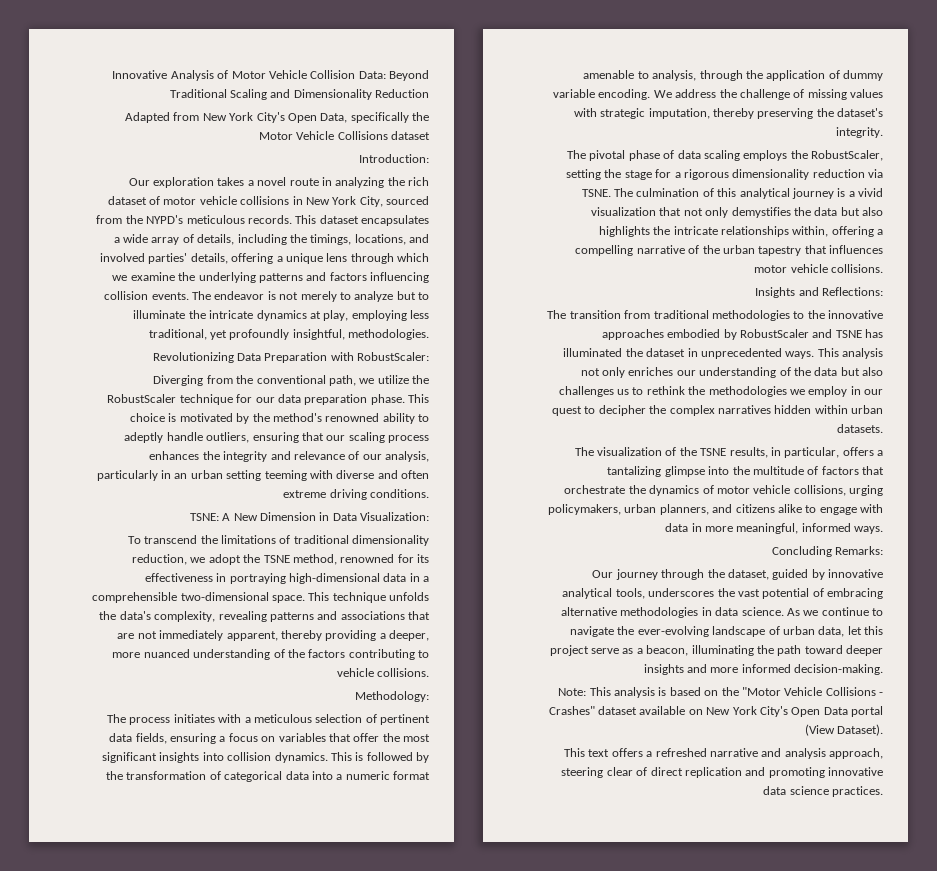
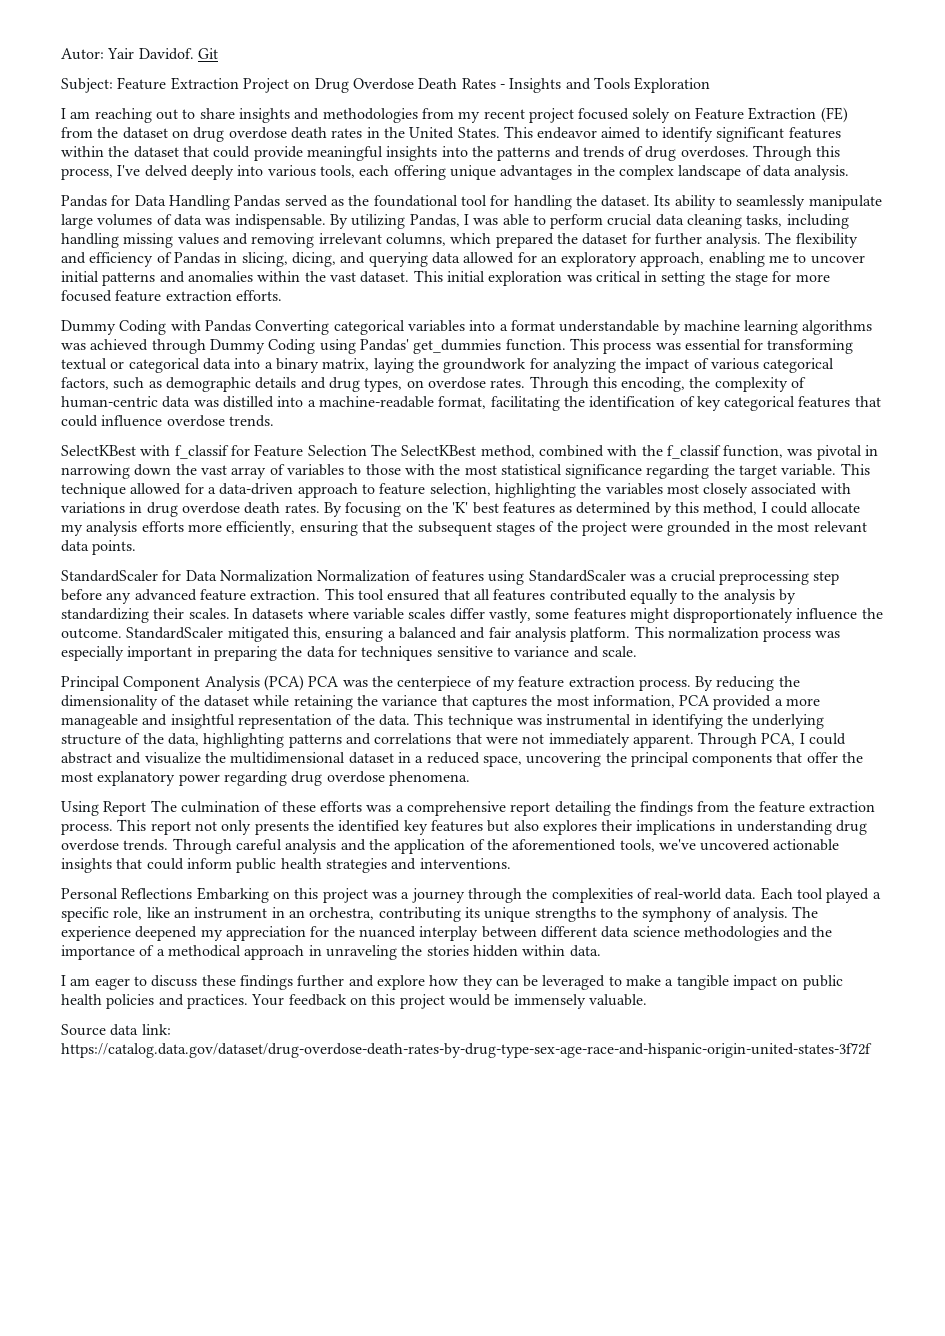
[112,70,429,81] [169,89,429,100] [125,112,429,123] [258,131,430,140] [359,154,429,163] [128,177,429,188] [107,196,429,207] [96,215,429,226] [113,234,429,245] [100,253,429,264] [112,272,429,283] [104,291,429,302] [133,310,429,321] [148,329,429,340] [152,352,429,363] [153,375,429,386] [107,394,429,405] [130,413,429,424] [124,432,429,443] [149,451,429,462] [96,470,429,481] [283,489,429,500] [189,512,429,521] [127,535,429,546] [132,554,429,565] [144,573,429,584] [92,592,429,603] [99,611,430,622] [117,630,429,641] [112,649,429,660] [336,668,429,677] [355,691,429,702] [107,714,430,725] [109,733,430,744] [102,752,429,763] [106,771,430,782] [583,70,883,81] [553,89,883,100] [573,108,883,119] [836,127,883,138] [567,150,883,161] [566,169,883,180] [581,188,883,199] [591,207,883,218] [598,226,883,237] [575,245,883,256] [754,264,883,273] [755,287,883,298] [547,310,883,321] [601,329,883,340] [563,348,883,359] [580,367,883,378] [558,386,883,397] [552,405,883,416] [837,424,883,433] [574,447,883,458] [607,466,884,477] [564,485,883,496] [548,504,883,515] [665,523,883,534] [771,546,883,557] [592,569,883,580] [562,588,883,599] [561,607,883,618] [570,626,883,637] [549,645,883,656] [643,664,883,675] [558,687,883,698] [548,706,883,717] [804,724,883,736] [564,748,883,759] [561,767,883,778] [763,786,883,797] Innovative Analysis of Motor Vehicle Collision Data: Beyond Traditional Scaling and Dimensionality Reduction // Adapted from New York City's Open Data, specifically the Motor Vehicle Collisions dataset // Introduction: // Our exploration takes a novel route in analyzing the rich dataset of motor vehicle collisions in New York City, sourced from the NYPD's meticulous records. This dataset encapsulates a wide array of details, including the timings, locations, and involved parties' details, offering a unique lens through which we examine the underlying patterns and factors influencing collision events. The endeavor is not merely to analyze but to illuminate the intricate dynamics at play, employing less traditional, yet profoundly insightful, methodologies. // Revolutionizing Data Preparation with RobustScaler: // Diverging from the conventional path, we utilize the RobustScaler technique for our data preparation phase. This choice is motivated by the method's renowned ability to adeptly handle outliers, ensuring that our scaling process enhances the integrity and relevance of our analysis, particularly in an urban setting teeming with diverse and often extreme driving conditions. // TSNE: A New Dimension in Data Visualization: // To transcend the limitations of traditional dimensionality reduction, we adopt the TSNE method, renowned for its effectiveness in portraying high-dimensional data in a comprehensible two-dimensional space. This technique unfolds the data's complexity, revealing patterns and associations that are not immediately apparent, thereby providing a deeper, more nuanced understanding of the factors contributing to vehicle collisions. // Methodology: // The process initiates with a meticulous selection of pertinent data fields, ensuring a focus on variables that offer the most significant insights into collision dynamics. This is followed by the transformation of categorical data into a numeric format amenable to analysis, through the application of dummy variable encoding. We address the challenge of missing values with strategic imputation, thereby preserving the dataset's integrity. // The pivotal phase of data scaling employs the RobustScaler, setting the stage for a rigorous dimensionality reduction via TSNE. The culmination of this analytical journey is a vivid visualization that not only demystifies the data but also highlights the intricate relationships within, offering a compelling narrative of the urban tapestry that influences motor vehicle collisions. // Insights and Reflections: // The transition from traditional methodologies to the innovative approaches embodied by RobustScaler and TSNE has illuminated the dataset in unprecedented ways. This analysis not only enriches our understanding of the data but also challenges us to rethink the methodologies we employ in our quest to decipher the complex narratives hidden within urban datasets. // The visualization of the TSNE results, in particular, offers a tantalizing glimpse into the multitude of factors that orchestrate the dynamics of motor vehicle collisions, urging policymakers, urban planners, and citizens alike to engage with data in more meaningful, informed ways. // Concluding Remarks: // Our journey through the dataset, guided by innovative analytical tools, underscores the vast potential of embracing alternative methodologies in data science. As we continue to navigate the ever-evolving landscape of urban data, let this project serve as a beacon, illuminating the path toward deeper insights and more informed decision-making. // Note: This analysis is based on the "Motor Vehicle Collisions - Crashes" dataset available on New York City's Open Data portal (View Dataset). // This text offers a refreshed narrative and analysis approach, steering clear of direct replication and promoting innovative data science practices. -> [61,48,218,60] [61,77,711,93] [61,107,848,123] [61,126,841,142] [61,145,841,161] [61,165,850,180] [61,195,882,210] [61,214,849,229] [61,232,858,248] [61,252,865,267] [61,270,830,286] [61,290,282,302] [61,320,873,335] [61,338,854,354] [61,358,835,373] [61,376,807,392] [61,396,881,411] [61,415,274,427] [61,444,879,460] [61,463,870,479] [61,483,851,498] [61,502,861,517] [61,521,867,536] [61,540,137,555] [61,570,840,585] [61,588,797,604] [61,608,883,623] [61,626,841,642] [61,646,637,661] [61,675,800,691] [61,695,821,710] [61,713,825,729] [61,732,847,748] [61,752,864,767] [61,771,470,786] [61,800,876,816] [61,819,868,835] [61,838,840,854] [61,858,511,873] [61,887,881,903] [61,906,819,922] [61,926,833,941] [61,945,601,960] [61,975,843,990] [61,994,647,1009] [61,1024,171,1036] [61,1043,872,1058] Autor: Yair Davidof. Git // Subject: Feature Extraction Project on Drug Overdose Death Rates - Insights and Tools Exploration // I am reaching out to share insights and methodologies from my recent project focused solely on Feature Extraction (FE) from the dataset on drug overdose death rates in the United States. This endeavor aimed to identify significant features within the dataset that could provide meaningful insights into the patterns and trends of drug overdoses. Through this process, I've delved deeply into various tools, each offering unique advantages in the complex landscape of data analysis. // Pandas for Data Handling Pandas served as the foundational tool for handling the dataset. Its ability to seamlessly manipulate large volumes of data was indispensable. By utilizing Pandas, I was able to perform crucial data cleaning tasks, including handling missing values and removing irrelevant columns, which prepared the dataset for further analysis. The flexibility and efficiency of Pandas in slicing, dicing, and querying data allowed for an exploratory approach, enabling me to uncover initial patterns and anomalies within the vast dataset. This initial exploration was critical in setting the stage for more focused feature extraction efforts. // Dummy Coding with Pandas Converting categorical variables into a format understandable by machine learning algorithms was achieved through Dummy Coding using Pandas' get_dummies function. This process was essential for transforming textual or categorical data into a binary matrix, laying the groundwork for analyzing the impact of various categorical factors, such as demographic details and drug types, on overdose rates. Through this encoding, the complexity of human-centric data was distilled into a machine-readable format, facilitating the identification of key categorical features that could influence overdose trends. // SelectKBest with f_classif for Feature Selection The SelectKBest method, combined with the f_classif function, was pivotal in narrowing down the vast array of variables to those with the most statistical significance regarding the target variable. This technique allowed for a data-driven approach to feature selection, highlighting the variables most closely associated with variations in drug overdose death rates. By focusing on the 'K' best features as determined by this method, I could allocate my analysis efforts more efficiently, ensuring that the subsequent stages of the project were grounded in the most relevant data points. // StandardScaler for Data Normalization Normalization of features using StandardScaler was a crucial preprocessing step before any advanced feature extraction. This tool ensured that all features contributed equally to the analysis by standardizing their scales. In datasets where variable scales differ vastly, some features might disproportionately influence the outcome. StandardScaler mitigated this, ensuring a balanced and fair analysis platform. This normalization process was especially important in preparing the data for techniques sensitive to variance and scale. // Principal Component Analysis (PCA) PCA was the centerpiece of my feature extraction process. By reducing the dimensionality of the dataset while retaining the variance that captures the most information, PCA provided a more manageable and insightful representation of the data. This technique was instrumental in identifying the underlying structure of the data, highlighting patterns and correlations that were not immediately apparent. Through PCA, I could abstract and visualize the multidimensional dataset in a reduced space, uncovering the principal components that offer the most explanatory power regarding drug overdose phenomena. // Using Report The culmination of these efforts was a comprehensive report detailing the findings from the feature extraction process. This report not only presents the identified key features but also explores their implications in understanding drug overdose trends. Through careful analysis and the application of the aforementioned tools, we've uncovered actionable insights that could inform public health strategies and interventions. // Personal Reflections Embarking on this project was a journey through the complexities of real-world data. Each tool played a specific role, like an instrument in an orchestra, contributing its unique strengths to the symphony of analysis. The experience deepened my appreciation for the nuanced interplay between different data science methodologies and the importance of a methodical approach in unraveling the stories hidden within data. // I am eager to discuss these findings further and explore how they can be leveraged to make a tangible impact on public health policies and practices. Your feedback on this project would be immensely valuable. // Source data link: https://catalog.data.gov/dataset/drug-overdose-death-rates-by-drug-type-sex-age-race-and-hispanic-origin-united-states-3f72f

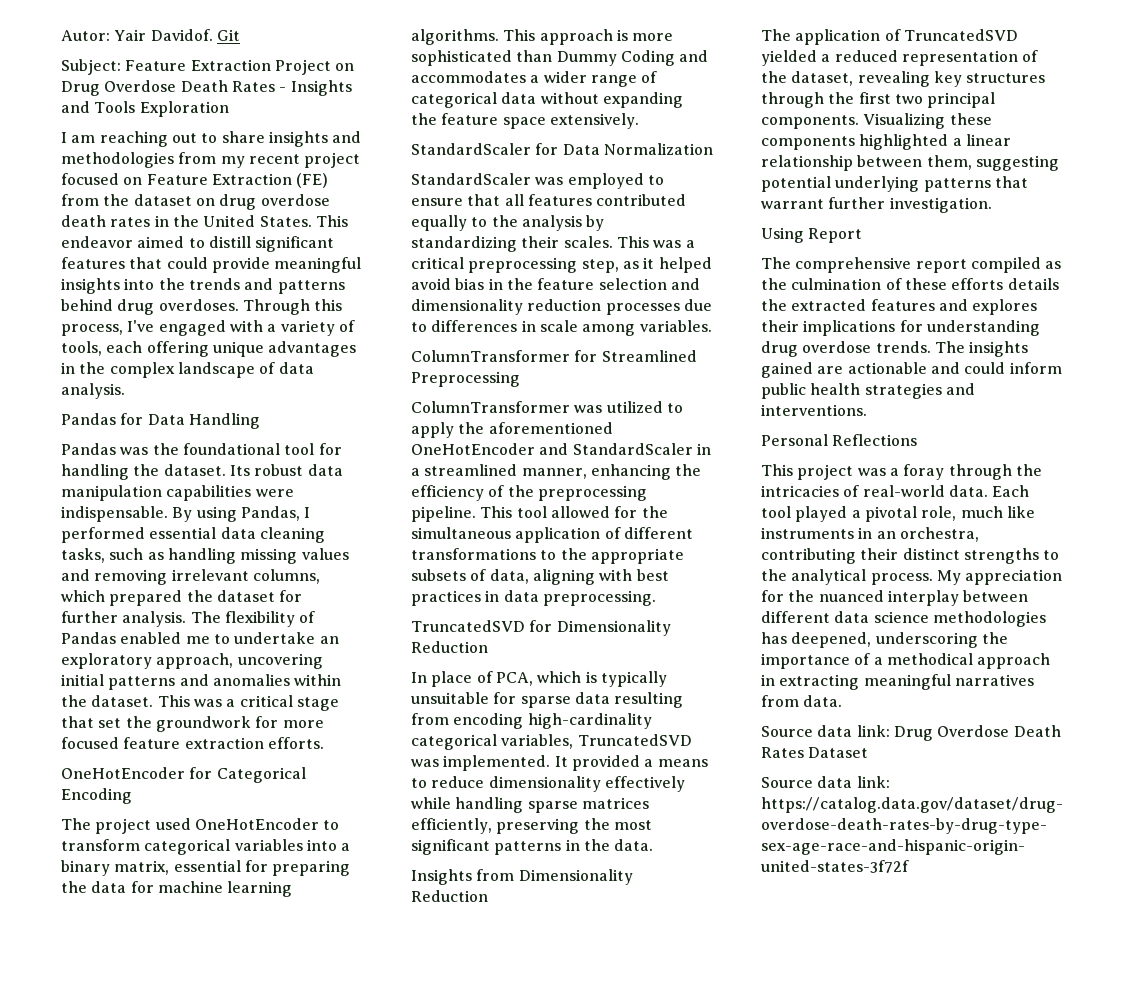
[632,108,671,123] solely -> (119, 179) none
[662,127,714,142] identify -> [208,236,251,248] distill
[61,146,179,158] within the dataset -> (125, 263) none
[497,146,644,161] patterns and trends of -> [188,278,345,294] [61,299,113,311] trends and patterns behind
[144,165,316,180] delved deeply into various -> [158,320,355,336] engaged with a variety of
[234,195,344,207] Pandas served as -> [61,443,149,455] // Pandas was
[674,195,882,210] [61,214,231,229] ability to seamlessly manipulate large volumes of data was -> [254,464,343,476] [61,485,294,501] robust data manipulation capabilities were
[351,214,406,229] utilizing -> [196,506,237,522] using
[473,214,653,229] was able to perform crucial -> [61,527,217,543] performed essential
[786,214,849,229] including -> [109,548,164,560] such as
[61,252,865,267] and efficiency of Pandas in slicing, dicing, and querying data allowed for an exploratory approach, enabling me to uncover -> [299,611,316,623] [61,632,339,644] [61,653,323,669] of Pandas enabled me to undertake an exploratory approach, uncovering
[329,272,356,282] vast -> (87, 701) none
[446,271,769,286] initial exploration was critical in setting the stage -> [193,695,339,711] [61,716,251,732] was a critical stage that set the groundwork
[61,320,873,335] [61,338,854,354] [61,358,835,373] [61,376,807,392] [61,396,881,411] [61,415,274,427] [61,444,879,460] [61,463,870,479] [61,483,851,498] [61,502,861,517] [61,521,867,536] [61,540,137,555] [61,570,840,585] [61,588,441,604] Dummy Coding with Pandas Converting categorical variables into a format understandable by machine learning algorithms was achieved through Dummy Coding using Pandas' get_dummies function. This process was essential for transforming textual or categorical data into a binary matrix, laying the groundwork for analyzing the impact of various categorical factors, such as demographic details and drug types, on overdose rates. Through this encoding, the complexity of human-centric data was distilled into a machine-readable format, facilitating the identification of key categorical features that could influence overdose trends. // SelectKBest with f_classif for Feature Selection The SelectKBest method, combined with the f_classif function, was pivotal in narrowing down the vast array of variables to those with the most statistical significance regarding the target variable. This technique allowed for a data-driven approach to feature selection, highlighting the variables most closely associated with variations in drug overdose death rates. By focusing on the 'K' best features as determined by this method, I could allocate my analysis efforts more efficiently, ensuring that the subsequent stages of the project were grounded in the most relevant data points. // StandardScaler for Data Normalization Normalization of features using StandardScaler was a crucial preprocessing step before any advanced feature extraction. This tool ensured -> [61,767,306,783] [61,788,132,804] [61,818,340,834] [61,839,351,855] [61,860,351,876] [61,881,293,897] [411,29,674,45] [411,50,709,66] [411,71,658,87] [411,92,683,108] [411,113,639,129] [411,143,713,155] [411,173,664,189] [411,198,463,206] OneHotEncoder for Categorical Encoding // The project used OneHotEncoder to transform categorical variables into a binary matrix, essential for preparing the data for machine learning algorithms. This approach is more sophisticated than Dummy Coding and accommodates a wider range of categorical data without expanding the feature space extensively. // StandardScaler for Data Normalization // StandardScaler was employed to ensure
[233,608,883,623] [61,626,841,642] [61,646,637,661] [61,675,800,691] [61,695,821,710] [61,713,825,729] [61,732,847,748] [61,752,864,767] [61,771,470,786] [61,800,876,816] [61,819,539,835] In datasets where variable scales differ vastly, some features might disproportionately influence the outcome. StandardScaler mitigated this, ensuring a balanced and fair analysis platform. This normalization process was especially important in preparing the data for techniques sensitive to variance and scale. // Principal Component Analysis (PCA) PCA was the centerpiece of my feature extraction process. By reducing the dimensionality of the dataset while retaining the variance that captures the most information, PCA provided a more manageable and insightful representation of the data. This technique was instrumental in identifying the underlying structure of the data, highlighting patterns and correlations that were not immediately apparent. Through PCA, I could abstract and visualize the multidimensional dataset in a reduced space, uncovering the principal components that offer the most explanatory power regarding drug overdose phenomena. // Using Report The culmination of these efforts was a comprehensive report detailing the findings from the feature extraction process. This report not only presents the identified key features but also -> [616,236,695,248] [411,257,712,273] [411,278,700,290] [411,299,712,315] [411,320,712,336] [411,350,697,362] [411,371,520,387] [411,401,683,413] [411,422,613,438] [411,443,711,455] [411,464,702,480] [411,485,647,501] [411,506,668,522] [411,527,693,543] [411,548,684,564] [411,569,669,585] [411,590,656,606] [411,620,671,636] [411,641,488,653] [411,671,667,687] [411,692,684,708] [411,713,652,729] [411,734,692,750] [411,755,708,771] [411,776,685,792] [411,797,649,813] [411,818,652,834] [411,839,654,855] [411,869,633,885] [411,890,488,902] [761,29,1018,45] [761,50,1039,66] [761,71,1046,87] [761,92,996,108] [761,113,992,129] [761,134,1011,150] [761,155,1059,171] [761,176,1028,192] [761,197,992,213] [761,227,863,243] [761,257,1062,273] [761,278,1059,290] [761,299,968,311] This was a critical preprocessing step, as it helped avoid bias in the feature selection and dimensionality reduction processes due to differences in scale among variables. // ColumnTransformer for Streamlined Preprocessing // ColumnTransformer was utilized to apply the aforementioned OneHotEncoder and StandardScaler in a streamlined manner, enhancing the efficiency of the preprocessing pipeline. This tool allowed for the simultaneous application of different transformations to the appropriate subsets of data, aligning with best practices in data preprocessing. // TruncatedSVD for Dimensionality Reduction // In place of PCA, which is typically unsuitable for sparse data resulting from encoding high-cardinality categorical variables, TruncatedSVD was implemented. It provided a means to reduce dimensionality effectively while handling sparse matrices efficiently, preserving the most significant patterns in the data. // Insights from Dimensionality Reduction // The application of TruncatedSVD yielded a reduced representation of the dataset, revealing key structures through the first two principal components. Visualizing these components highlighted a linear relationship between them, suggesting potential underlying patterns that warrant further investigation. // Using Report // The comprehensive report compiled as the culmination of these efforts details the extracted features and
[719,820,733,831] in -> [899,320,923,332] for
[172,838,840,854] [61,858,143,873] Through careful analysis and the application of the aforementioned tools, we've uncovered actionable insights that -> [934,341,1029,357] [761,362,960,378] The insights gained are actionable and
[196,887,319,903] Embarking on this -> [761,464,793,476] // This
[411,888,633,903] journey through the complexities -> [903,464,1042,480] [761,485,839,497] foray through the intricacies
[61,907,268,922] specific role, like an instrument -> [864,506,1035,522] [761,527,854,539] pivotal role, much like instruments
[464,907,531,922] its unique -> [860,548,960,560] their distinct
[642,906,819,922] [61,926,223,941] symphony of analysis. The experience deepened my -> [791,569,961,585] analytical process. My
[783,926,809,938] and -> [761,632,978,648] has deepened, underscoring
[325,945,601,960] [61,975,843,990] [61,994,647,1009] unraveling the stories hidden within data. // I am eager to discuss these findings further and explore how they can be leveraged to make a tangible impact on public health policies and practices. Your feedback on this project would be immensely valuable. -> [779,674,1034,690] [761,695,843,707] [761,725,1061,741] [761,747,869,758] extracting meaningful narratives from data. // Source data link: Drug Overdose Death Rates Dataset

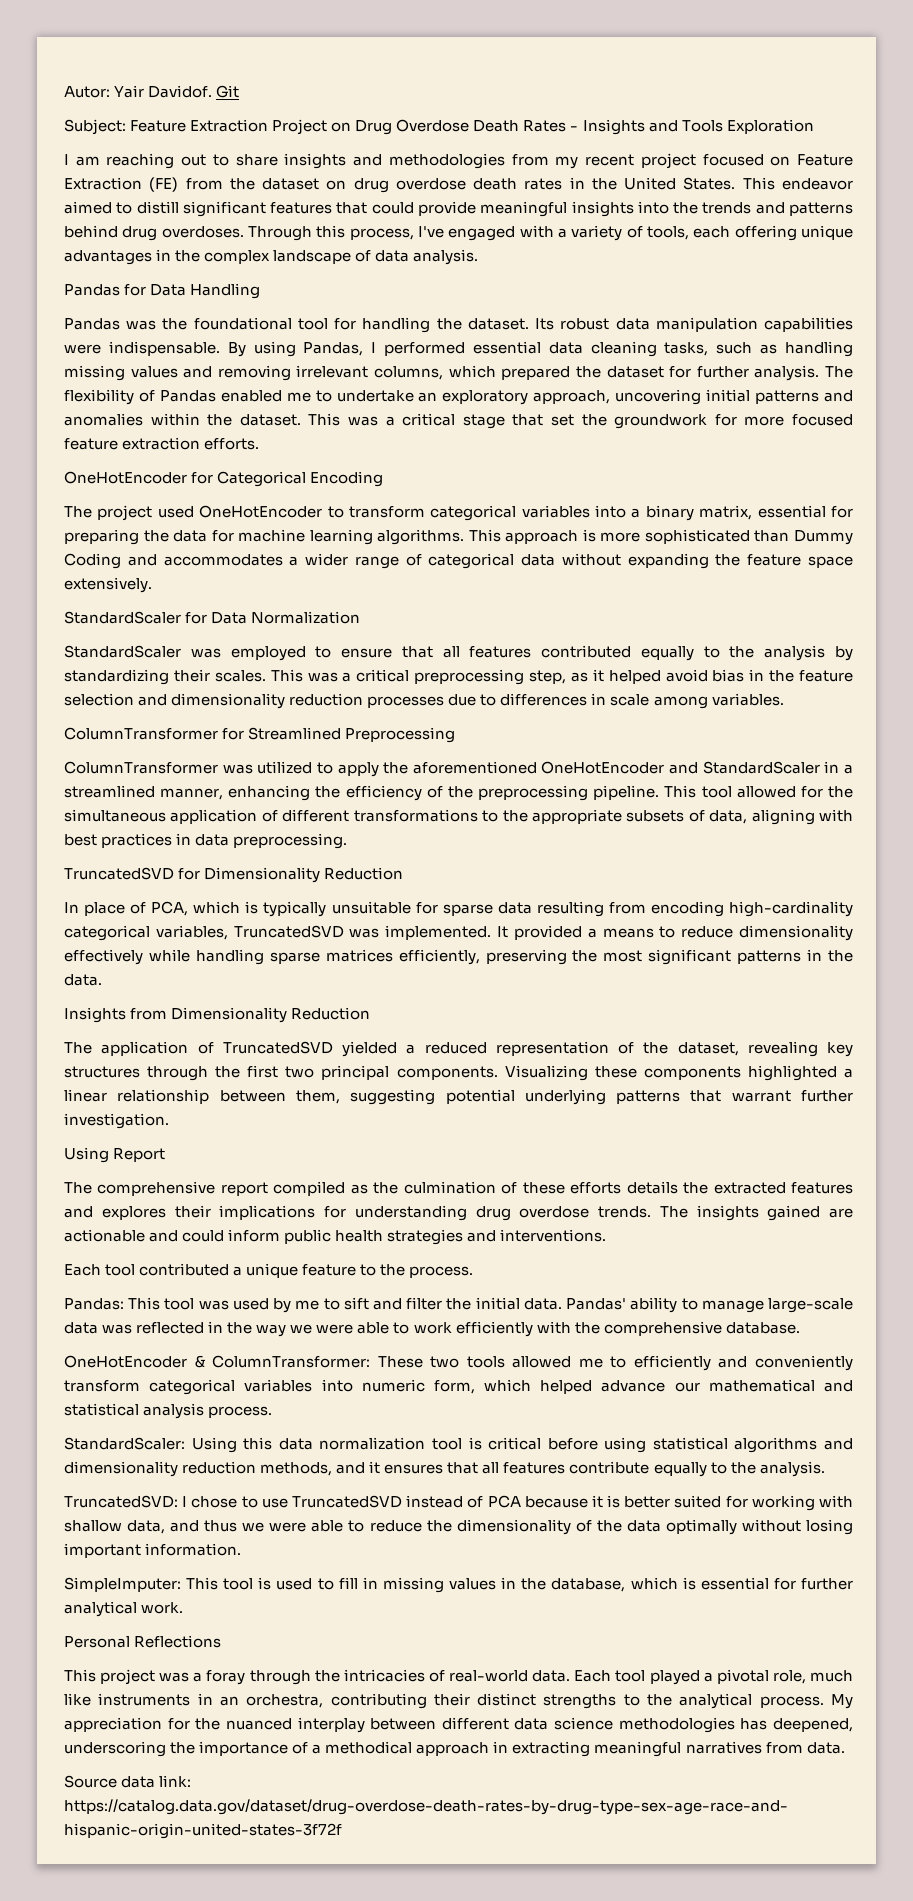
(867, 410) none -> [64,1263,474,1278] [64,1297,853,1313] [64,1321,800,1337] [64,1355,853,1371] [64,1379,854,1395] [64,1403,273,1419] [64,1437,854,1453] [64,1461,825,1477] [64,1495,853,1511] [64,1519,853,1535] [64,1543,242,1558] [64,1577,854,1593] [64,1601,184,1617] // Each tool contributed a unique feature to the process. // Pandas: This tool was used by me to sift and filter the initial data. Pandas' ability to manage large-scale data was reflected in the way we were able to work efficiently with the comprehensive database. // OneHotEncoder & ColumnTransformer: These two tools allowed me to efficiently and conveniently transform categorical variables into numeric form, which helped advance our mathematical and statistical analysis process. // StandardScaler: Using this data normalization tool is critical before using statistical algorithms and dimensionality reduction methods, and it ensures that all features contribute equally to the analysis. // TruncatedSVD: I chose to use TruncatedSVD instead of PCA because it is better suited for working with shallow data, and thus we were able to reduce the dimensionality of the data optimally without losing important information. // SimpleImputer: This tool is used to fill in missing values in the database, which is essential for further analytical work.
[761,725,1061,741] [761,747,869,758] // Source data link: Drug Overdose Death Rates Dataset -> (845, 1748) none

